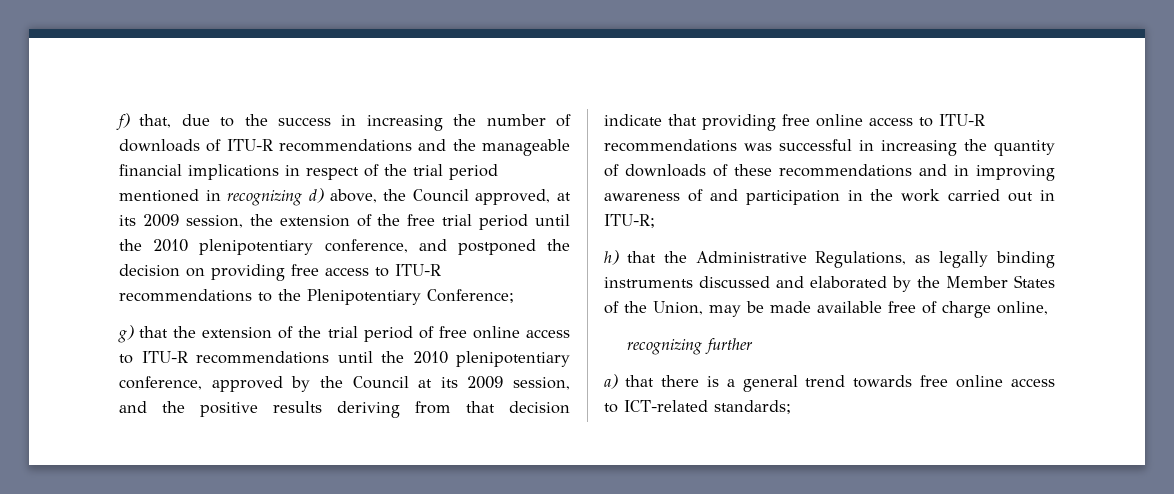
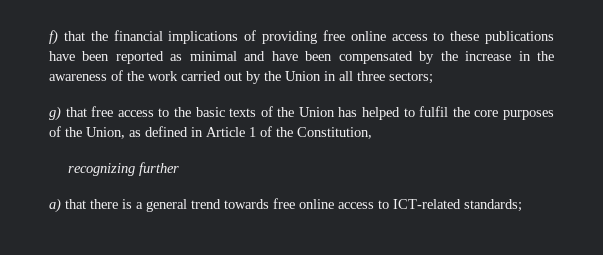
[139,114,571,131] [119,139,570,156] [119,164,498,180] [119,188,571,206] [119,214,570,230] [119,239,570,255] [119,264,441,281] [119,289,514,305] [118,325,570,343] [119,351,570,367] [119,376,570,392] [119,401,570,418] [604,114,697,126] that, due to the success in increasing the number of downloads of ITU-R recommendations and the manageable financial implications in respect of the trial period mentioned in recognizing d) above, the Council approved, at its 2009 session, the extension of the free trial period until the 2010 plenipotentiary conference, and postponed the decision on providing free access to ITU-R recommendations to the Plenipotentiary Conference; // g) that the extension of the trial period of free online access to ITU-R recommendations until the 2010 plenipotentiary conference, approved by the Council at its 2009 session, and the positive results deriving from that decision indicate that -> [63,30,257,44] that the financial implications of
[939,114,985,126] [604,139,1055,156] [604,164,1055,181] [604,189,1055,205] [604,214,655,228] [604,250,1055,268] [604,275,1055,292] [604,301,1048,318] ITU-R recommendations was successful in increasing the quantity of downloads of these recommendations and in improving awareness of and participation in the work carried out in ITU-R; // h) that the Administrative Regulations, as legally binding instruments discussed and elaborated by the Member States of the Union, may be made available free of charge online, -> [450,31,554,44] [49,51,554,64] [49,70,433,84] [49,106,554,121] [49,126,372,139] these publications have been reported as minimal and have been compensated by the increase in the awareness of the work carried out by the Union in all three sectors; // g) that free access to the basic texts of the Union has helped to fulfil the core purposes of the Union, as defined in Article 1 of the Constitution,

